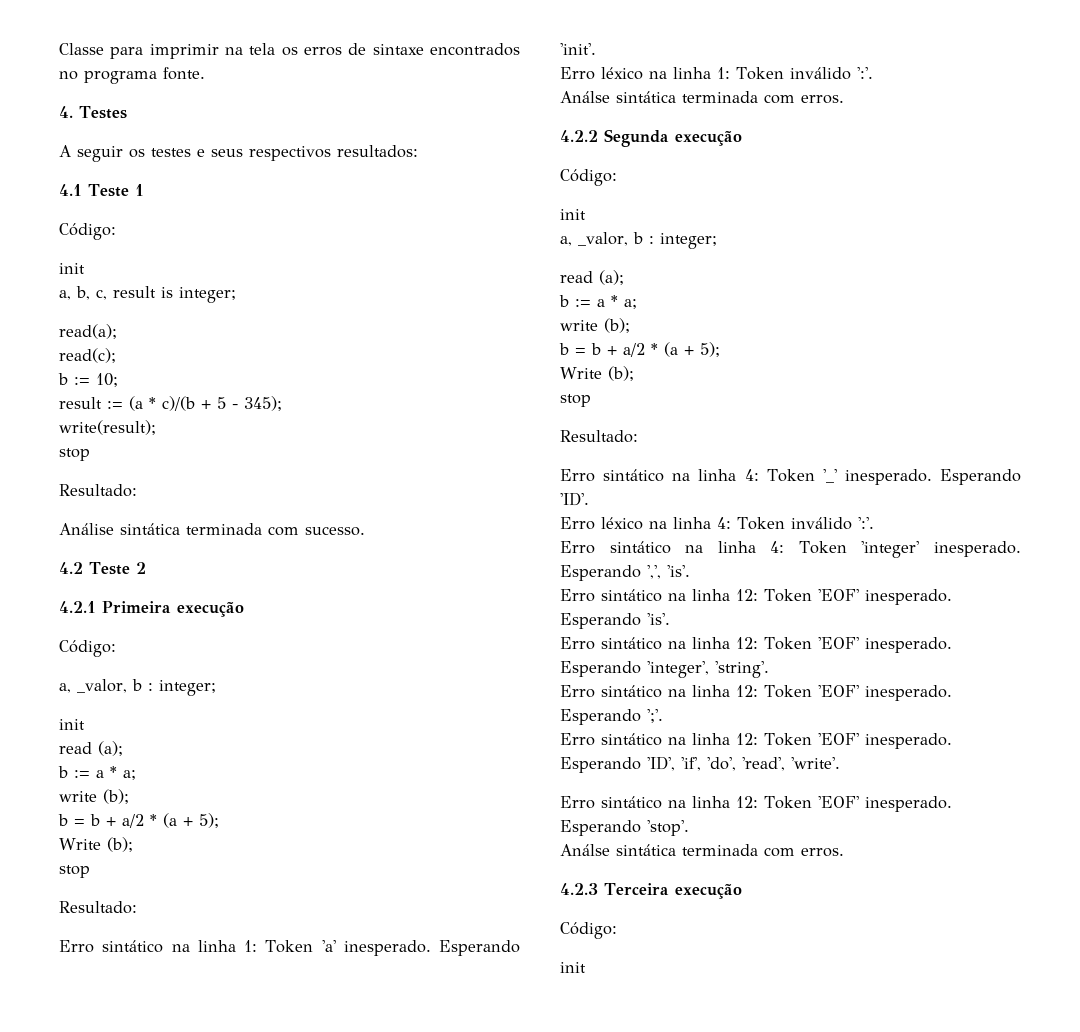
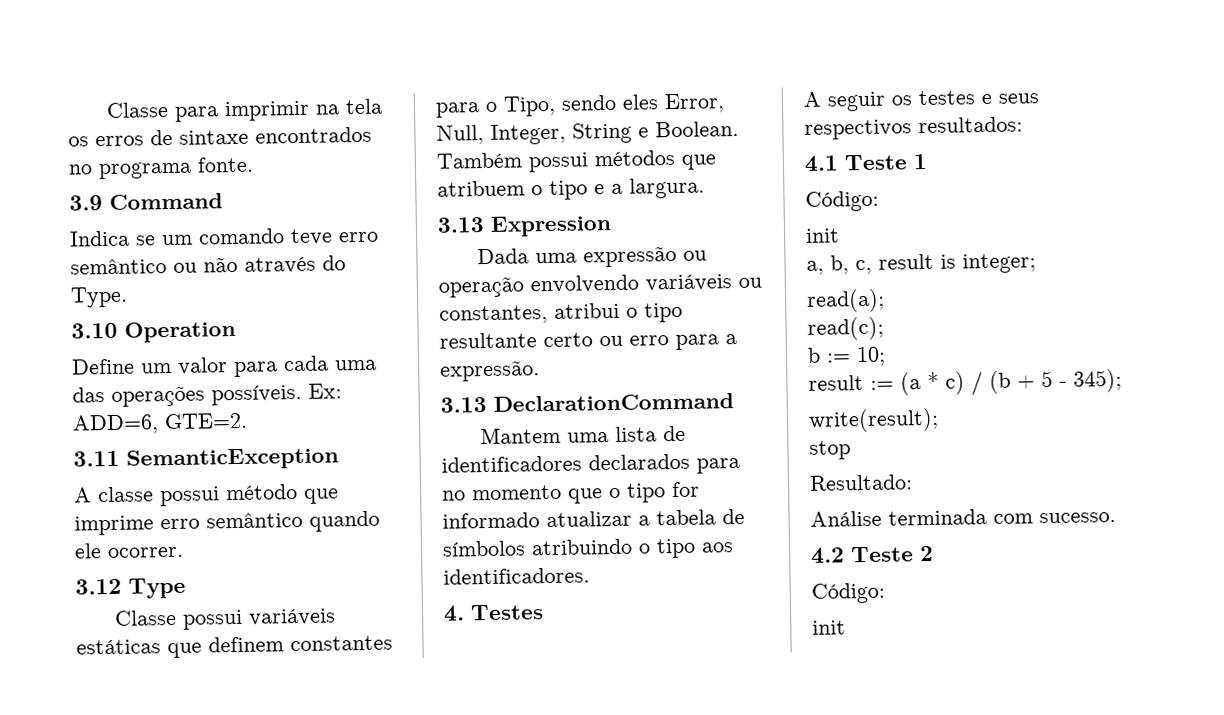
(205, 73) none -> [69,193,223,211] [69,228,379,247] [70,255,346,275] [70,286,128,308] [71,320,236,343] [71,355,377,378] [72,383,342,407] [72,412,248,435] [73,447,339,471] [73,484,339,507] [74,510,380,536] [74,543,184,559] [75,577,186,599] [114,608,337,630] [76,635,393,659] [435,93,725,118] [436,120,739,145] [436,149,717,173] [437,177,705,200] [437,215,612,237] [477,245,708,268] [438,274,762,298] [439,302,683,325] [439,332,737,350] [440,360,540,382] [440,393,734,413] [480,425,687,445] [441,453,740,474] [442,481,700,504] [442,508,745,529] [442,538,734,559] [443,567,590,585] // 3.9 Command // Indica se um comando teve erro semântico ou não através do Type. // 3.10 Operation // Define um valor para cada uma das operações possíveis. Ex: ADD=6, GTE=2. // 3.11 SemanticException // A classe possui método que imprime erro semântico quando ele ocorrer. // 3.12 Type // Classe possui variáveis estáticas que definem constantes para o Tipo, sendo eles Error, Null, Integer, String e Boolean. Também possui métodos que atribuem o tipo e a largura. // 3.13 Expression // Dada uma expressão ou operação envolvendo variáveis ou constantes, atribui o tipo resultante certo ou erro para a expressão. // 3.13 DeclarationCommand // Mantem uma lista de identificadores declarados para no momento que o tipo for informado atualizar a tabela de símbolos atribuindo o tipo aos identificadores.
[162,396,195,411] c)/(b -> [945,370,1011,396] c) / (b
[120,523,180,535] sintática -> (882, 518) none
[59,601,244,617] [59,640,116,657] [59,679,216,696] [59,719,85,730] [59,741,123,756] [58,766,136,780] [59,789,129,804] [58,813,219,828] [59,837,133,852] [59,865,90,878] [59,901,137,914] [59,940,520,956] [560,43,596,55] [560,67,873,80] [560,91,844,104] [560,129,742,147] [560,169,617,186] [560,209,586,220] [560,232,717,249] [560,270,624,285] [559,295,637,309] [560,318,630,333] [559,342,720,357] [560,366,634,381] [560,394,591,407] [560,430,638,443] [560,469,1021,485] [560,492,589,506] [560,517,874,530] [560,541,1021,558] [560,565,690,581] [560,589,952,605] [560,613,670,629] [560,637,952,653] [560,661,769,678] [560,685,952,701] [560,709,663,725] [560,733,952,749] [560,756,840,773] [560,796,952,812] [560,820,689,836] [560,844,844,857] [560,883,742,899] // 4.2.1 Primeira execução // Código: // a, _valor, b : integer; // init // read (a); // b := a * a; // write (b); // b = b + a/2 * (a + 5); // Write (b); // stop // Resultado: // Erro sintático na linha 1: Token 'a' inesperado. Esperando 'init'. // Erro léxico na linha 1: Token inválido ':'. // Análse sintática terminada com erros. // 4.2.2 Segunda execução // Código: // init // a, _valor, b : integer; // read (a); // b := a * a; // write (b); // b = b + a/2 * (a + 5); // Write (b); // stop // Resultado: // Erro sintático na linha 4: Token '_' inesperado. Esperando 'ID'. // Erro léxico na linha 4: Token inválido ':'. // Erro sintático na linha 4: Token 'integer' inesperado. Esperando ',', 'is'. // Erro sintático na linha 12: Token 'EOF' inesperado. Esperando 'is'. // Erro sintático na linha 12: Token 'EOF' inesperado. Esperando 'integer', 'string'. // Erro sintático na linha 12: Token 'EOF' inesperado. Esperando ';'. // Erro sintático na linha 12: Token 'EOF' inesperado. Esperando 'ID', 'if', 'do', 'read', 'write'. // Erro sintático na linha 12: Token 'EOF' inesperado. Esperando 'stop'. // Análse sintática terminada com erros. // 4.2.3 Terceira execução -> (934, 553) none

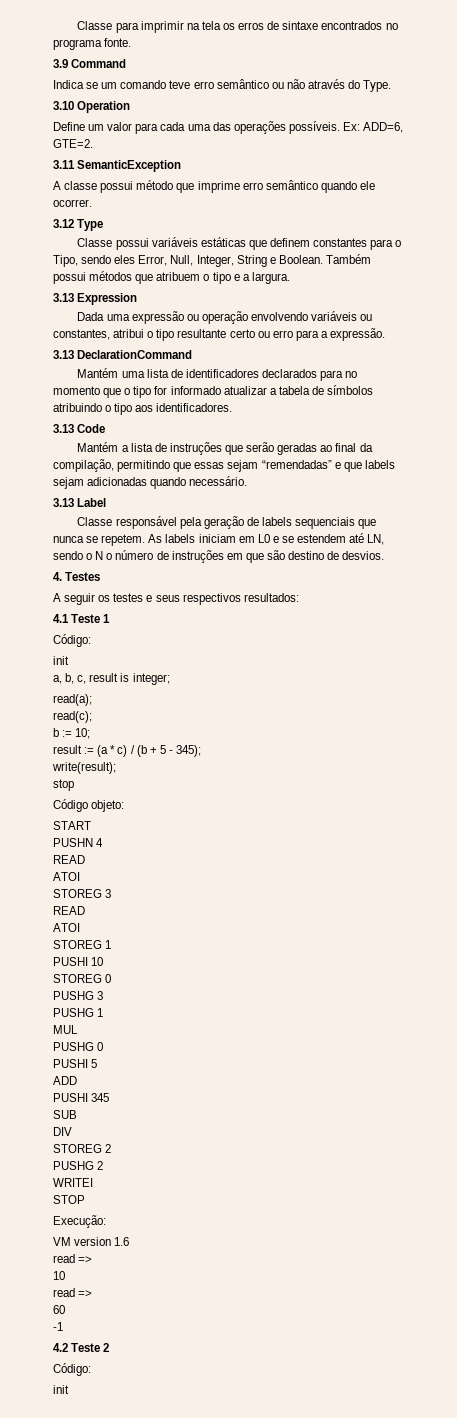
[480,426,562,445] Mantem -> [77,368,119,378] Mantém
(590, 576) none -> [53,424,106,433] [77,442,373,455] [53,459,395,472] [53,476,248,489] [53,498,107,507] [77,516,377,529] [53,533,385,546] [53,550,385,563] // 3.13 Code // Mantém a lista de instruções que serão geradas ao final da compilação, permitindo que essas sejam “remendadas” e que labels sejam adicionadas quando necessário. // 3.13 Label // Classe responsável pela geração de labels sequenciais que nunca se repetem. As labels iniciam em L0 e se estendem até LN, sendo o N o número de instruções em que são destino de desvios.
[809,474,913,491] [810,509,1116,527] Resultado: // Análise terminada com sucesso. -> [53,799,125,812] [53,821,91,830] [53,838,104,847] [53,855,85,864] [53,872,80,881] [53,889,112,898] [53,906,85,915] [53,923,80,932] [53,940,112,949] [53,957,104,966] [53,974,112,983] [53,991,104,1000] [53,1008,104,1017] [53,1025,78,1034] [53,1042,104,1051] [53,1059,98,1068] [53,1076,77,1085] [53,1093,110,1102] [53,1110,77,1119] [53,1127,72,1136] [53,1144,112,1153] [53,1161,104,1170] [53,1178,93,1187] [53,1195,85,1204] [53,1215,106,1228] [53,1237,130,1246] [53,1254,93,1263] [53,1271,65,1280] [53,1288,93,1297] [53,1305,65,1314] [53,1322,63,1331] Código objeto: // START // PUSHN 4 // READ // ATOI // STOREG 3 // READ // ATOI // STOREG 1 // PUSHI 10 // STOREG 0 // PUSHG 3 // PUSHG 1 // MUL // PUSHG 0 // PUSHI 5 // ADD // PUSHI 345 // SUB // DIV // STOREG 2 // PUSHG 2 // WRITEI // STOP // Execução: // VM version 1.6 // read => // 10 // read => // 60 // -1

